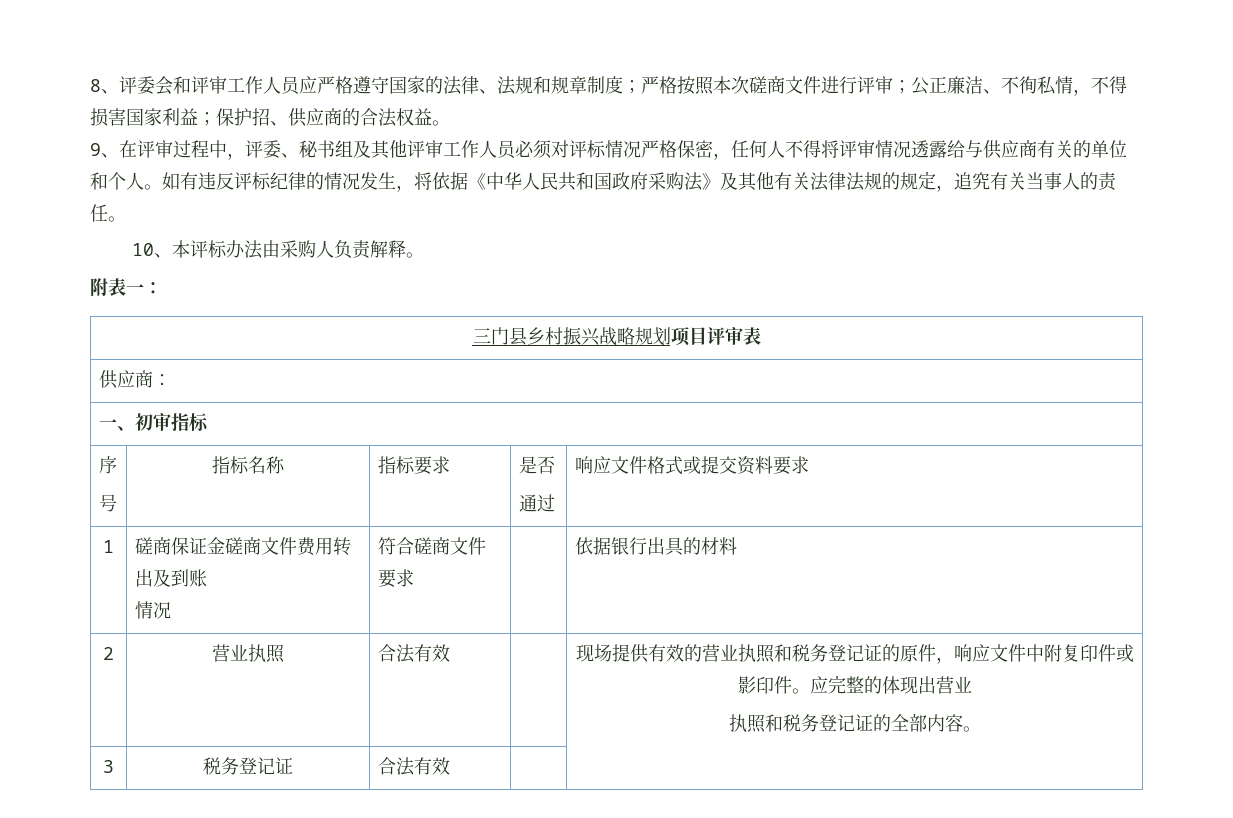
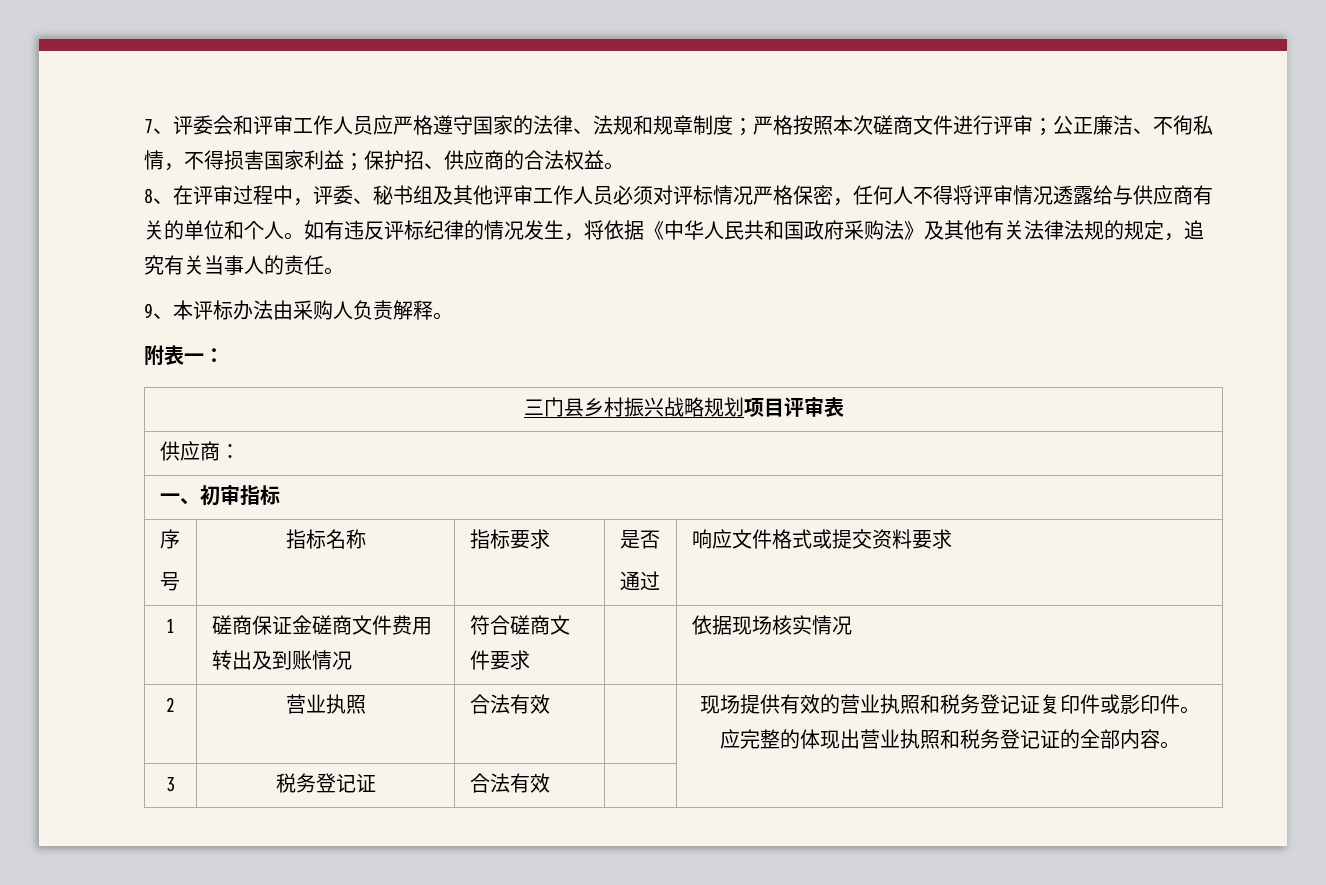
[90,79,101,92] 8 -> [144,119,153,133] 7
[90,143,101,156] 9 -> [144,188,153,204] 8
[132,243,155,256] 10 -> [144,303,153,318] 9
(207, 578) // -> (312, 660) none
[610,537,737,556] 银行出具的材料 -> [731,615,852,635] 现场核实情况
[881,644,1062,664] 的原件，响应文件中附 -> (1040, 704) none
(972, 684) // -> (900, 738) none

